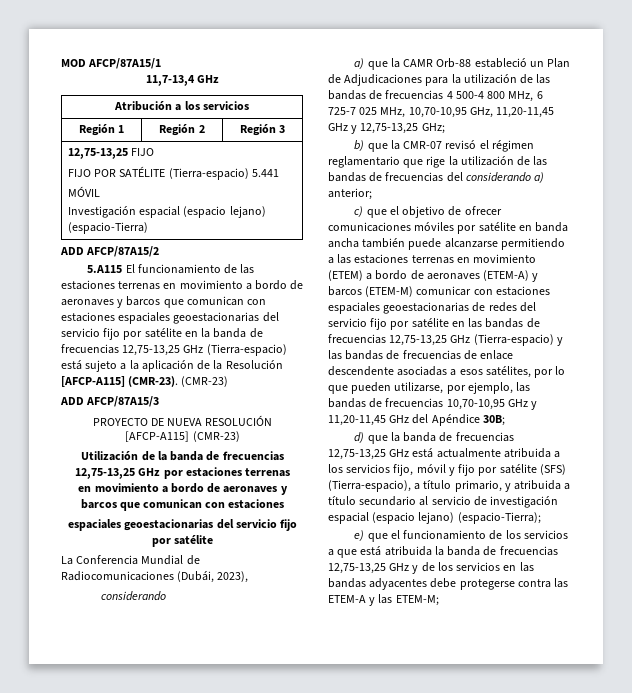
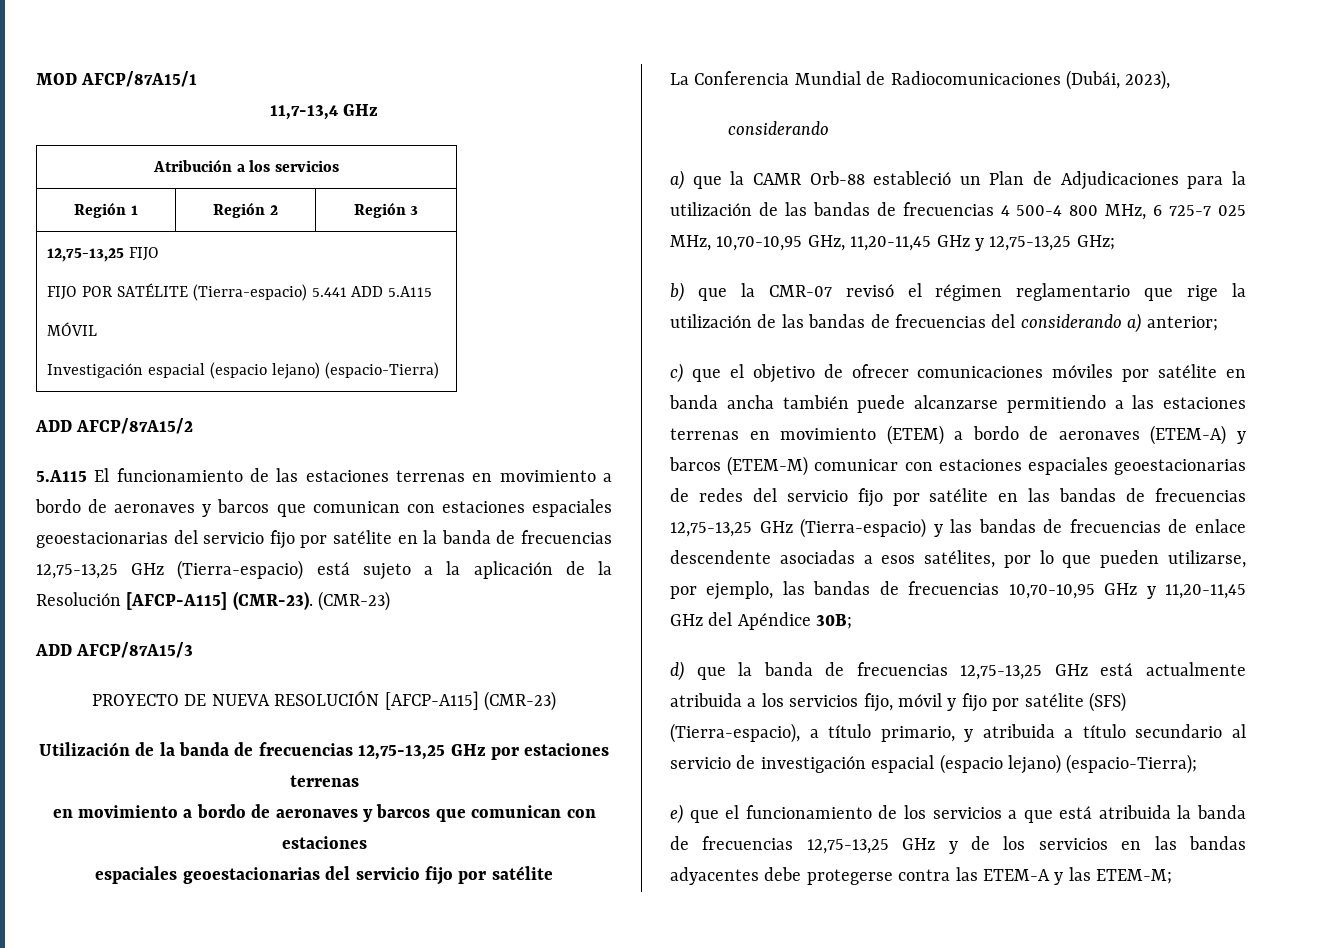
(279, 173) none -> [351,286,433,297] ADD 5.A115

